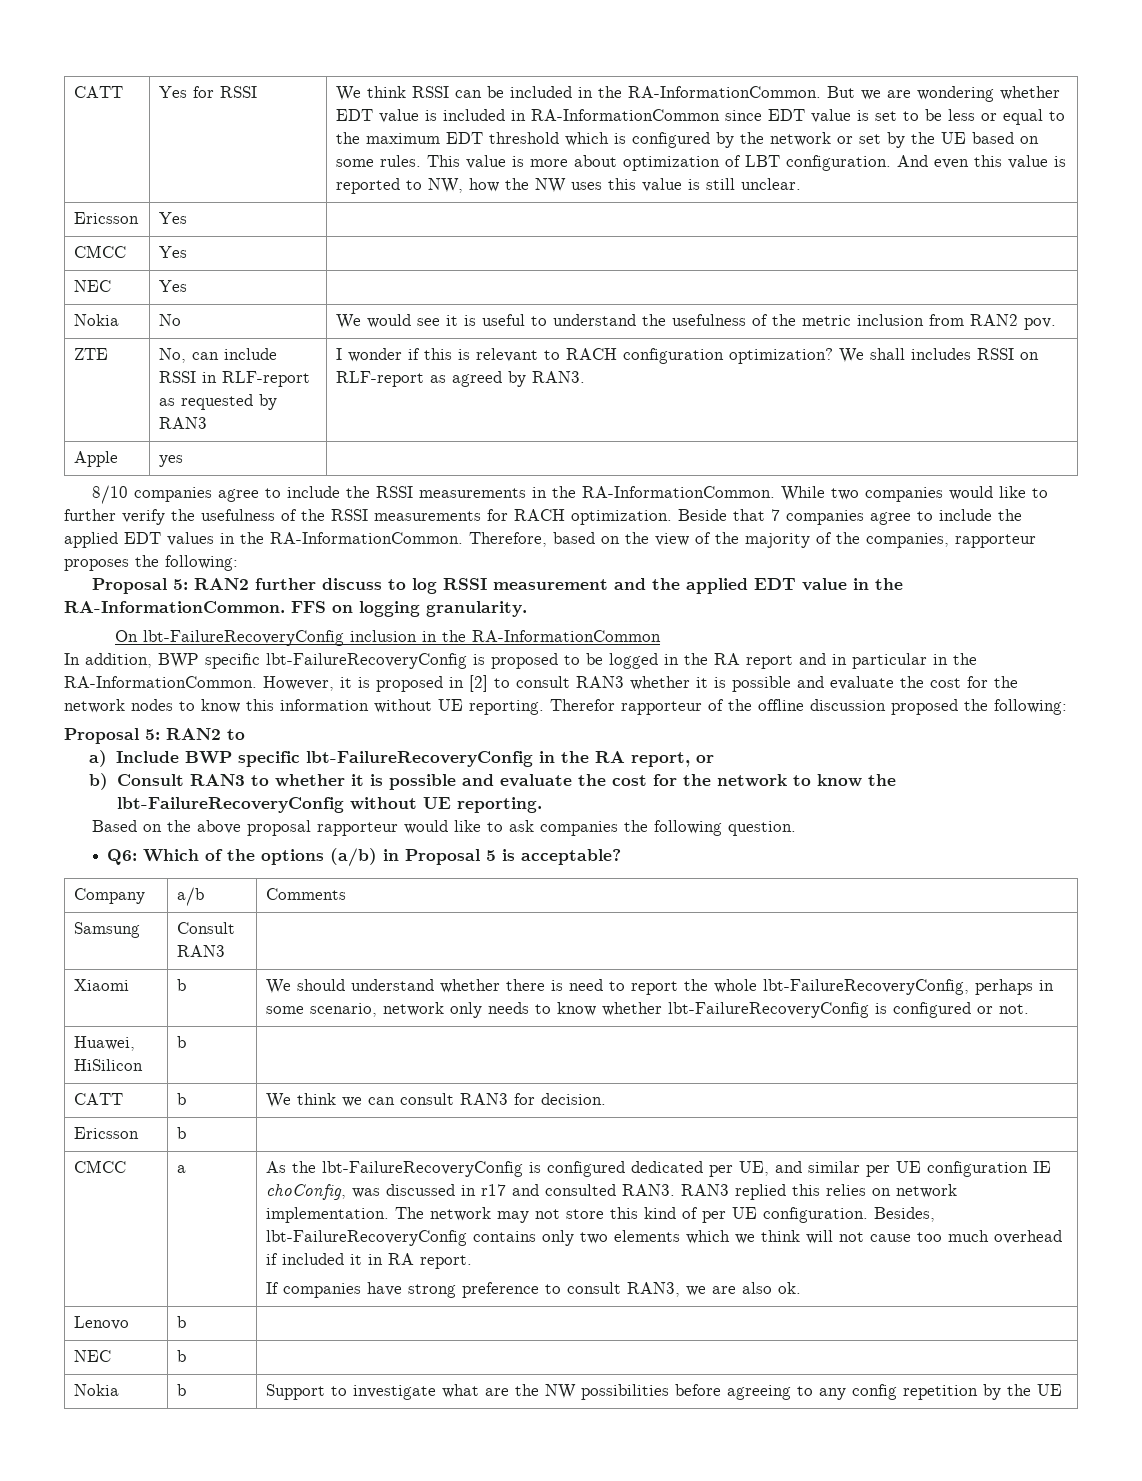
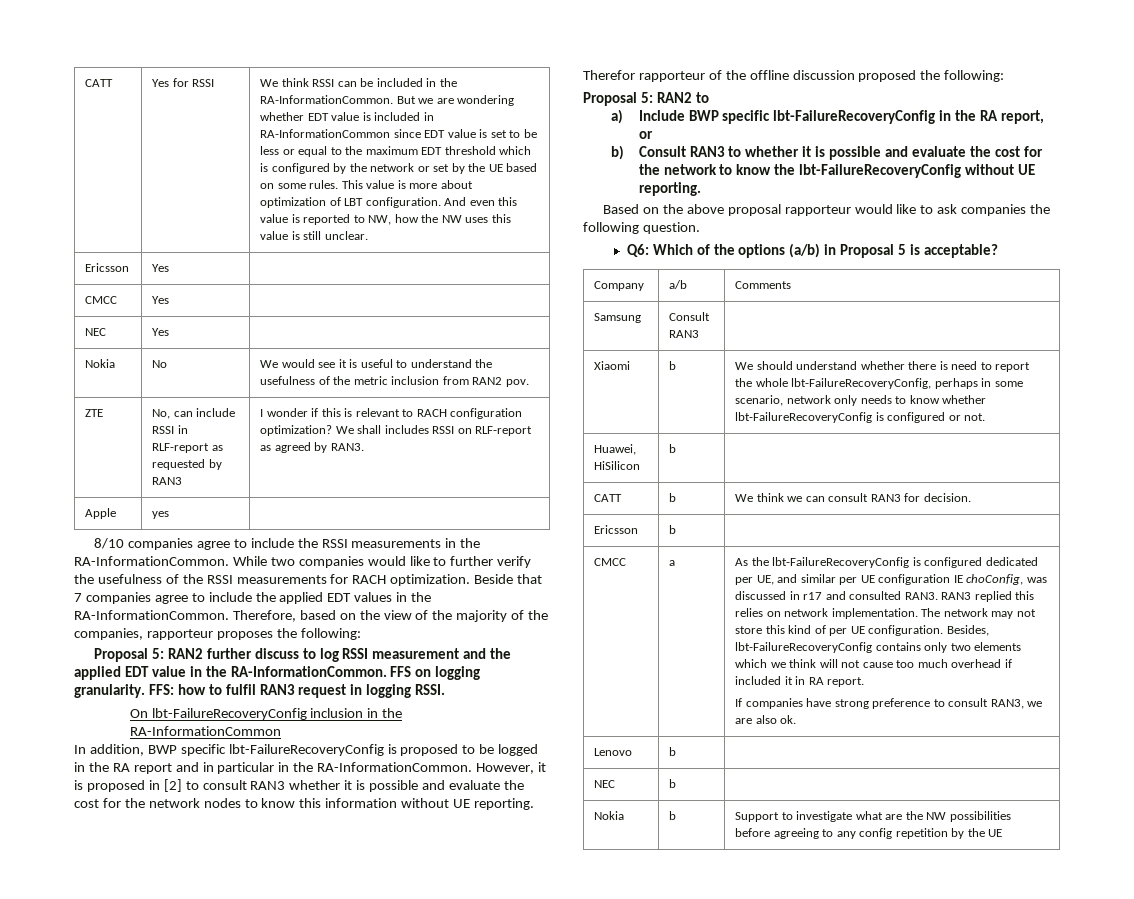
(527, 609) none -> [148,684,446,698] FFS: how to fulfil RAN3 request in logging RSSI.

